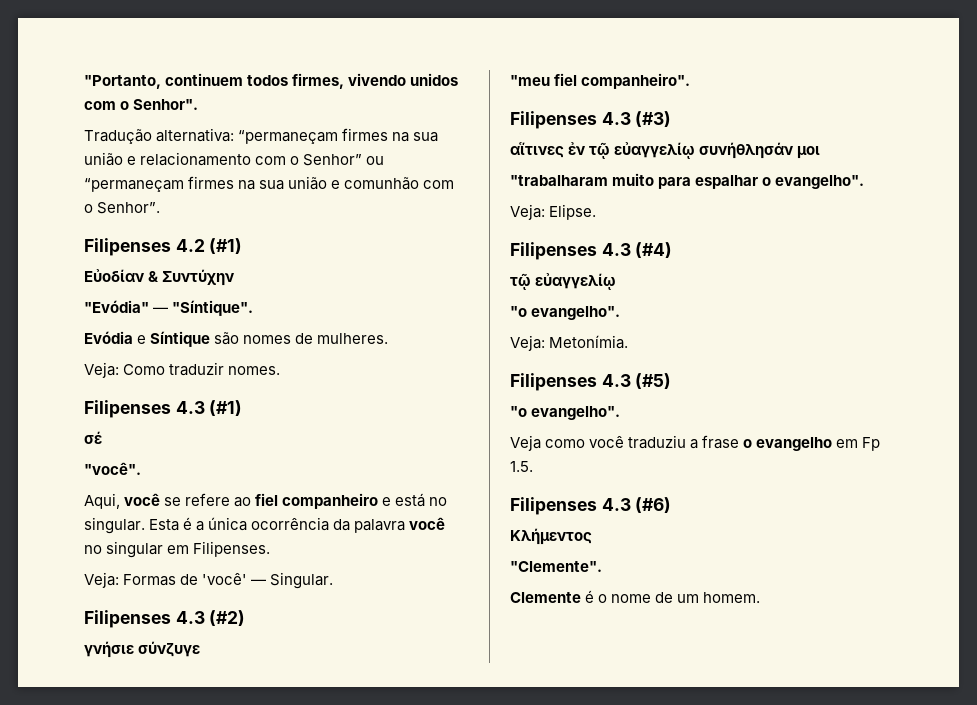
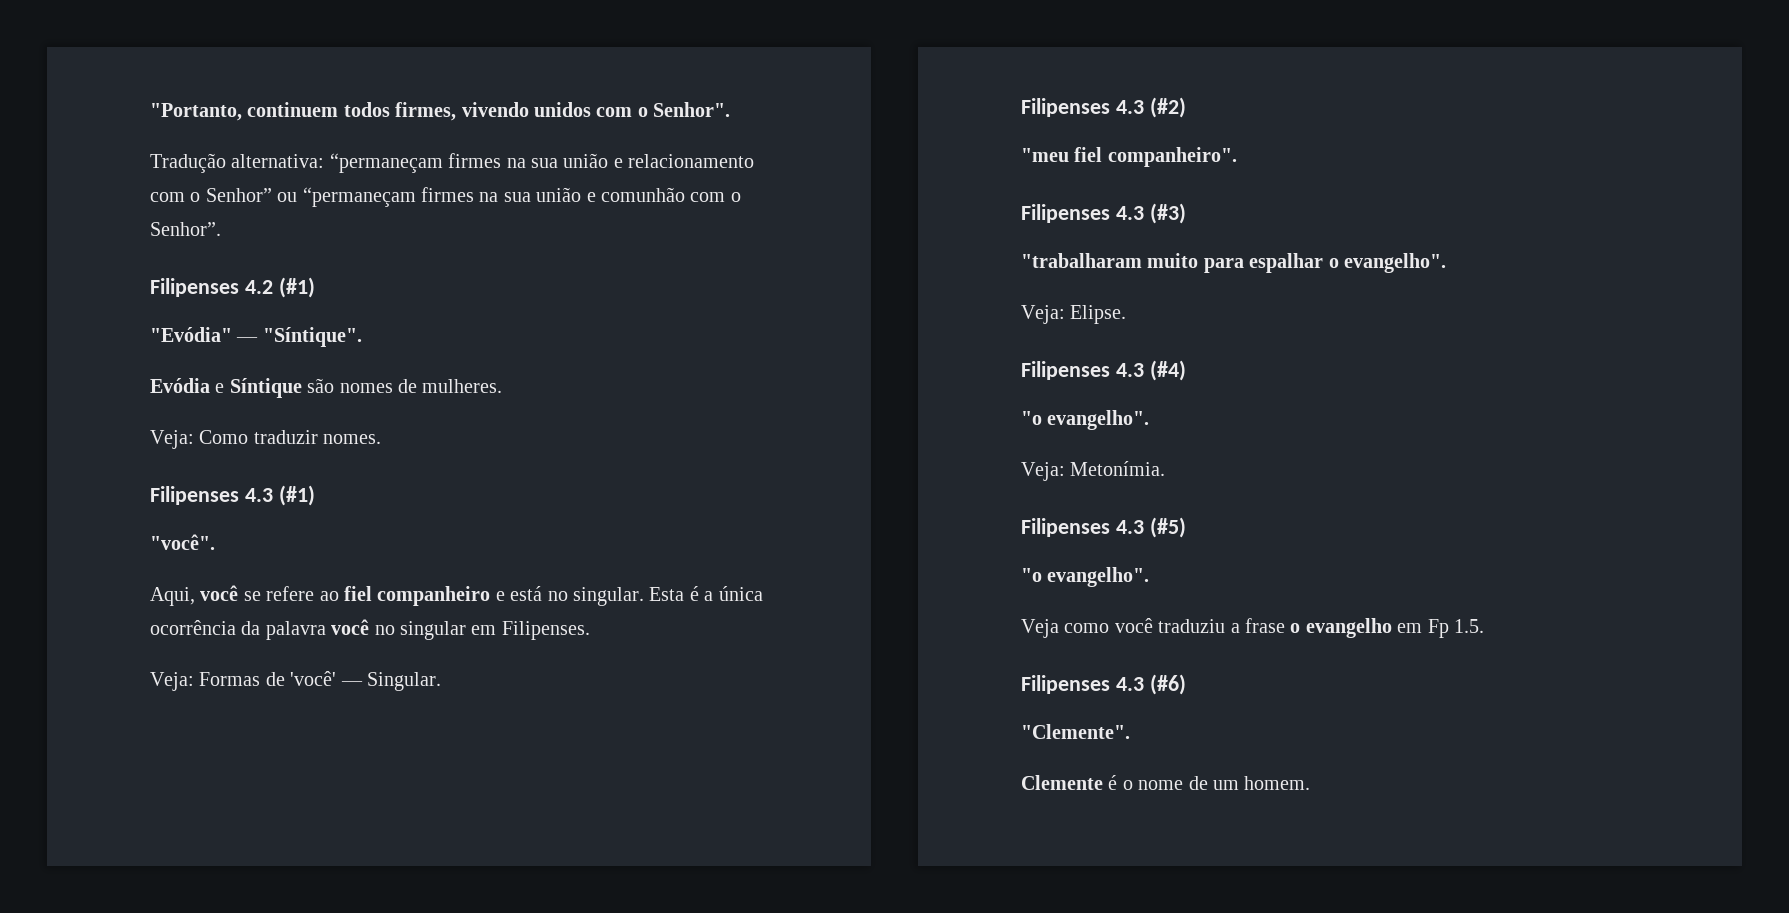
[84,269,235,286] // Εὐοδίαν & Συντύχην -> (315, 287) none
[84,431,102,444] // σέ -> (315, 495) none
[84,641,201,658] // γνήσιε σύνζυγε -> (1186, 107) none
[510,142,821,159] // αἵτινες ἐν τῷ εὐαγγελίῳ συνήθλησάν μοι -> (1186, 213) none
[510,273,617,290] // τῷ εὐαγγελίῳ -> (1186, 370) none
[510,528,592,545] // Κλήμεντος -> (1186, 684) none

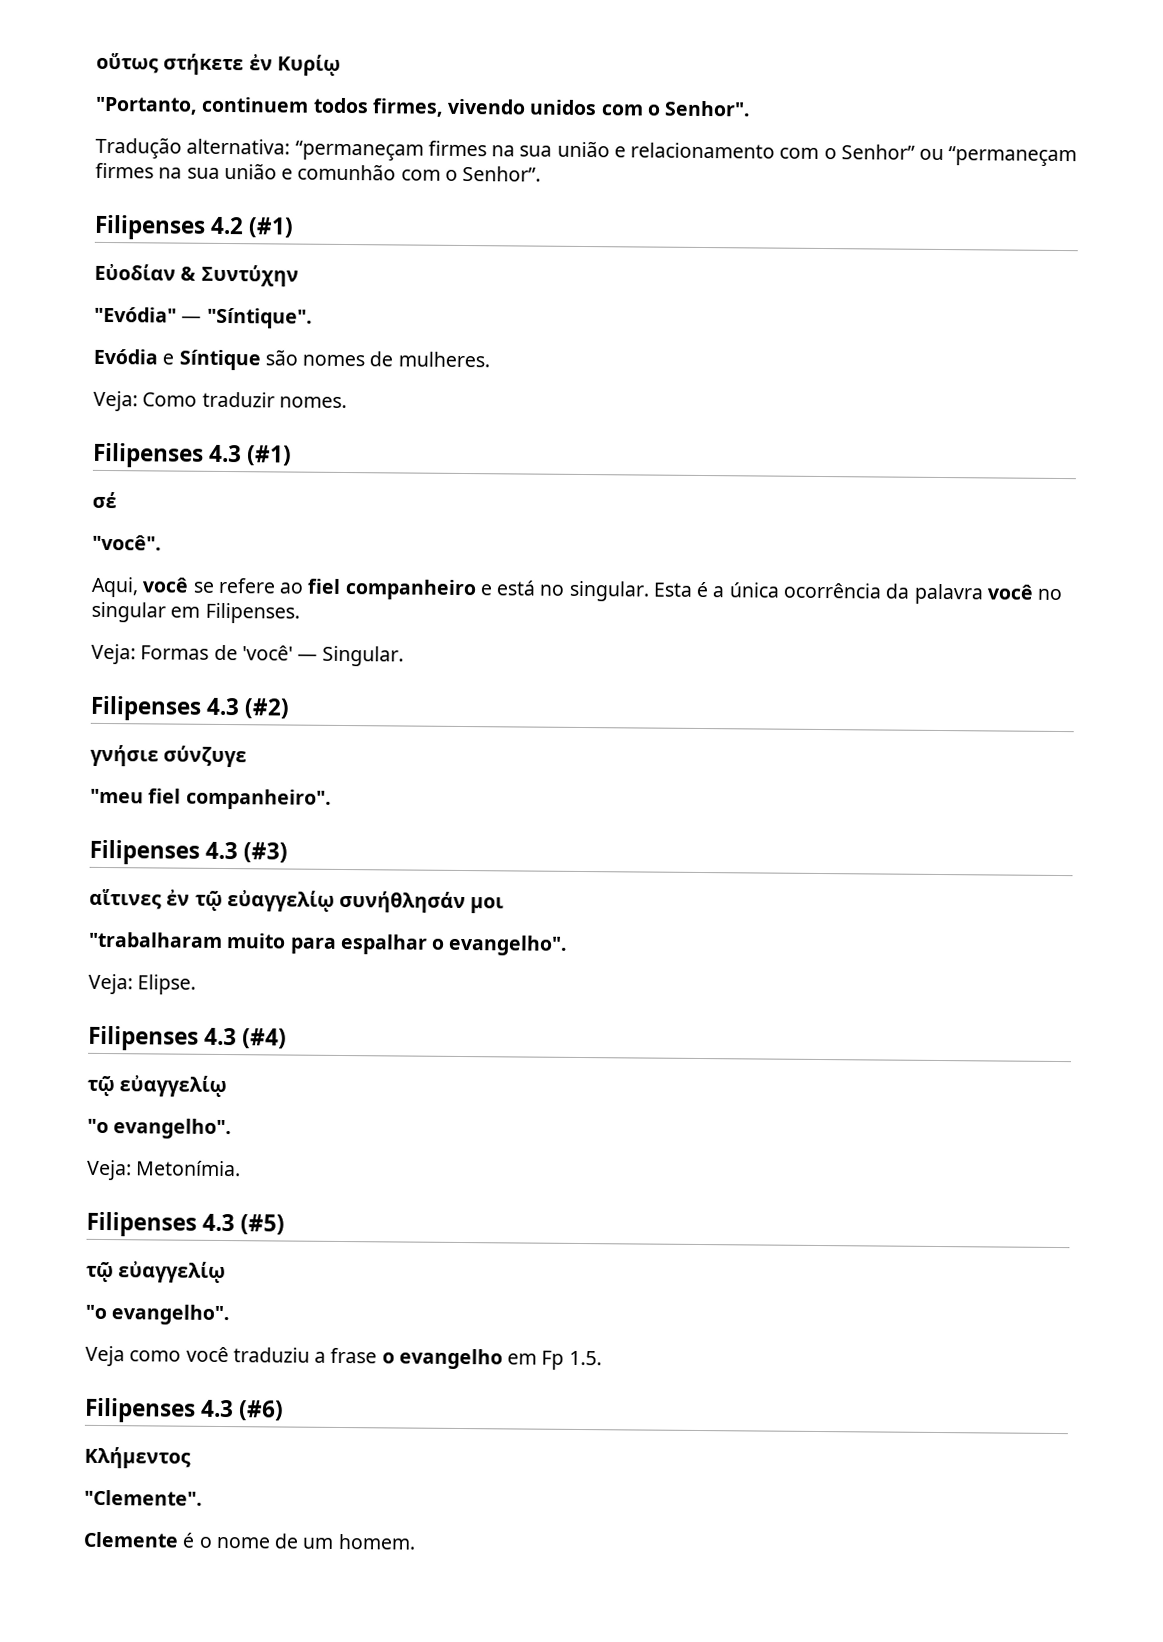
(150, 112) none -> [96,52,341,76] οὕτως στήκετε ἐν Κυρίῳ //
(315, 287) none -> [94,262,299,287] // Εὐοδίαν & Συντύχην
(315, 495) none -> [92,491,117,509] // σέ
(1186, 107) none -> [90,744,248,768] // γνήσιε σύνζυγε
(1186, 213) none -> [89,888,505,914] // αἵτινες ἐν τῷ εὐαγγελίῳ συνήθλησάν μοι
(1186, 370) none -> [87,1074,228,1098] // τῷ εὐαγγελίῳ
(1186, 527) none -> [86,1260,227,1284] // τῷ εὐαγγελίῳ
(1186, 684) none -> [84,1446,191,1469] // Κλήμεντος

